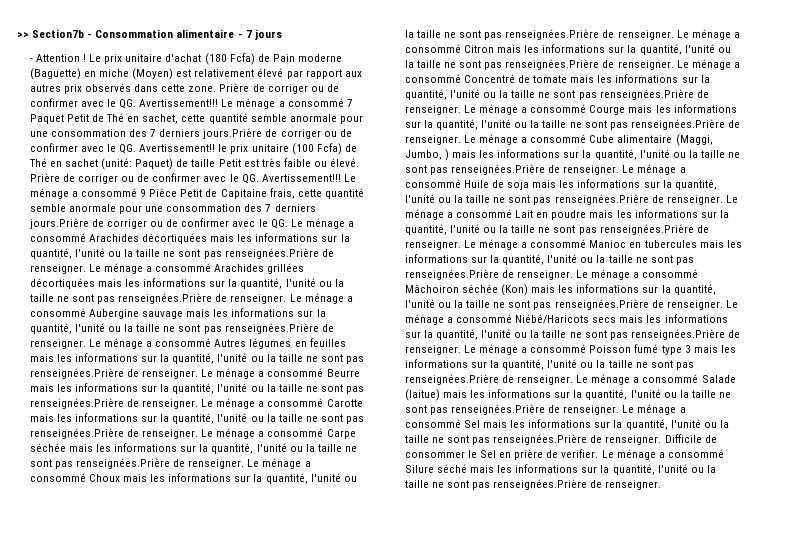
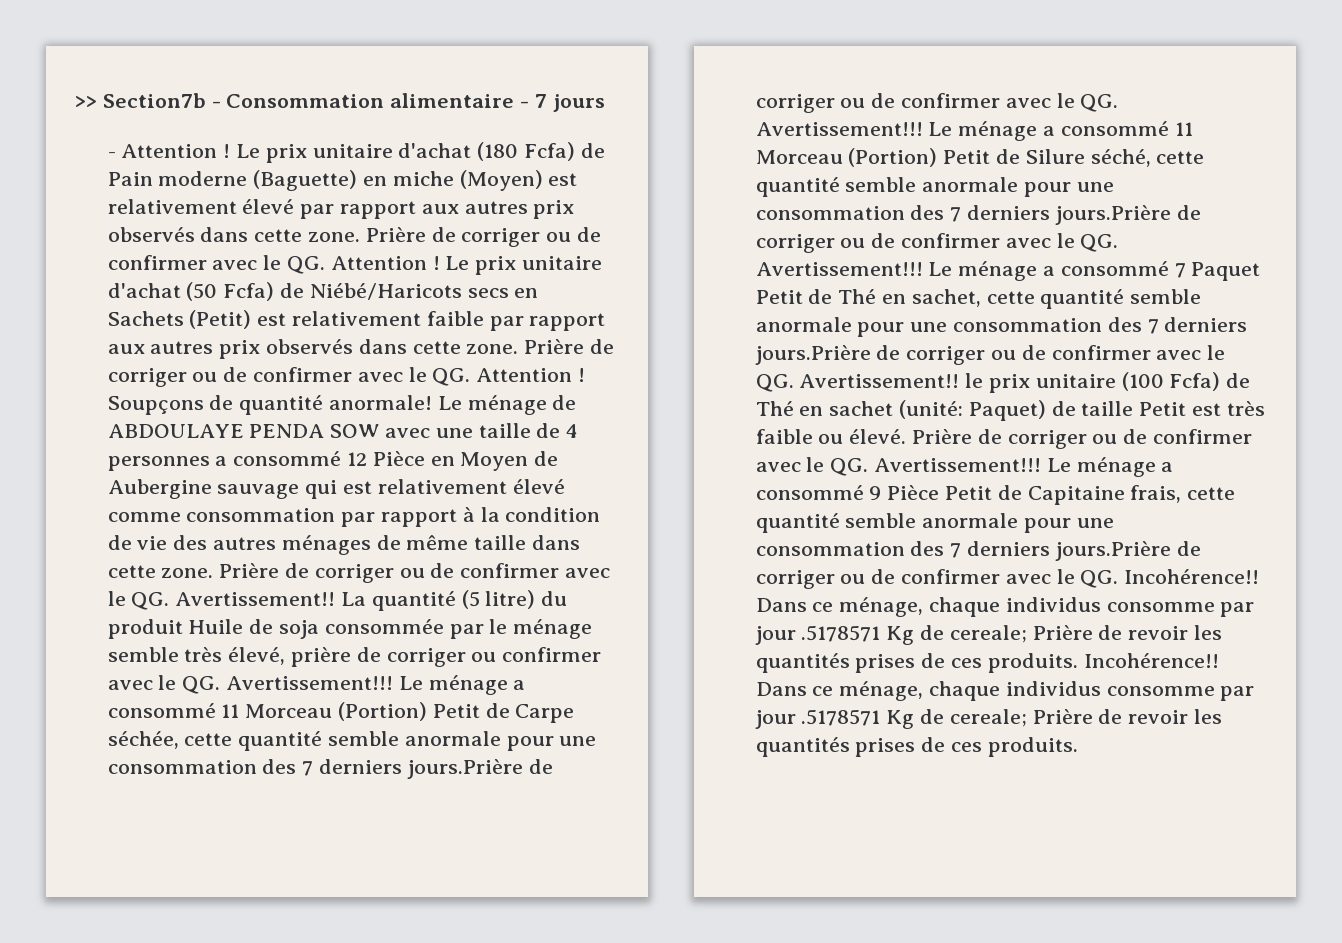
(137, 104) none -> [330,256,602,275] [107,282,539,301] [107,310,606,331] [107,339,614,359] [107,367,585,387] [107,395,577,415] [107,423,579,438] [107,451,559,471] [107,479,565,499] [107,507,601,527] [107,535,580,555] [107,563,610,583] [107,590,568,611] [107,619,593,639] [107,647,602,667] [107,675,526,695] [107,702,575,723] [107,731,597,751] [107,759,553,779] [755,93,1119,113] [755,121,1193,141] [755,148,1205,167] [755,177,1114,197] [755,205,1201,225] [755,233,1119,253] Attention ! Le prix unitaire d'achat (50 Fcfa) de Niébé/Haricots secs en Sachets (Petit) est relativement faible par rapport aux autres prix observés dans cette zone. Prière de corriger ou de confirmer avec le QG. Attention ! Soupçons de quantité anormale! Le ménage de ABDOULAYE PENDA SOW avec une taille de 4 personnes a consommé 12 Pièce en Moyen de Aubergine sauvage qui est relativement élevé comme consommation par rapport à la condition de vie des autres ménages de même taille dans cette zone. Prière de corriger ou de confirmer avec le QG. Avertissement!! La quantité (5 litre) du produit Huile de soja consommée par le ménage semble très élevé, prière de corriger ou confirmer avec le QG. Avertissement!!! Le ménage a consommé 11 Morceau (Portion) Petit de Carpe séchée, cette quantité semble anormale pour une consommation des 7 derniers jours.Prière de corriger ou de confirmer avec le QG. Avertissement!!! Le ménage a consommé 11 Morceau (Portion) Petit de Silure séché, cette quantité semble anormale pour une consommation des 7 derniers jours.Prière de corriger ou de confirmer avec le QG.
[290,218,355,229] [29,233,350,244] [29,248,334,259] [29,263,305,274] [29,278,344,289] [29,293,353,304] [29,308,326,319] [29,323,334,334] [29,338,346,349] [29,353,365,364] [29,368,360,379] [29,383,365,394] [29,398,363,409] [29,413,365,424] [29,428,356,439] [29,443,358,454] [29,458,311,469] [29,473,357,484] [404,29,740,40] [404,44,731,55] [404,59,740,70] [404,74,710,83] [404,89,709,100] [404,104,737,115] [404,119,741,130] [404,134,713,146] [404,149,741,161] [404,164,686,175] [404,179,717,190] [404,194,738,205] [404,209,729,220] [404,224,709,235] [404,239,742,250] [404,254,694,265] [404,269,699,280] [404,284,716,296] [404,299,738,310] [404,314,728,325] [404,329,741,340] [404,344,736,355] [404,359,694,370] [404,374,736,385] [404,389,732,401] [404,404,686,415] [404,419,729,430] [404,434,717,445] [404,449,724,460] [404,464,716,475] [404,479,662,490] Le ménage a consommé Arachides décortiquées mais les informations sur la quantité, l'unité ou la taille ne sont pas renseignées.Prière de renseigner. Le ménage a consommé Arachides grillées décortiquées mais les informations sur la quantité, l'unité ou la taille ne sont pas renseignées.Prière de renseigner. Le ménage a consommé Aubergine sauvage mais les informations sur la quantité, l'unité ou la taille ne sont pas renseignées.Prière de renseigner. Le ménage a consommé Autres légumes en feuilles mais les informations sur la quantité, l'unité ou la taille ne sont pas renseignées.Prière de renseigner. Le ménage a consommé Beurre mais les informations sur la quantité, l'unité ou la taille ne sont pas renseignées.Prière de renseigner. Le ménage a consommé Carotte mais les informations sur la quantité, l'unité ou la taille ne sont pas renseignées.Prière de renseigner. Le ménage a consommé Carpe séchée mais les informations sur la quantité, l'unité ou la taille ne sont pas renseignées.Prière de renseigner. Le ménage a consommé Choux mais les informations sur la quantité, l'unité ou la taille ne sont pas renseignées.Prière de renseigner. Le ménage a consommé Citron mais les informations sur la quantité, l'unité ou la taille ne sont pas renseignées.Prière de renseigner. Le ménage a consommé Concentré de tomate mais les informations sur la quantité, l'unité ou la taille ne sont pas renseignées.Prière de renseigner. Le ménage a consommé Courge mais les informations sur la quantité, l'unité ou la taille ne sont pas renseignées.Prière de renseigner. Le ménage a consommé Cube alimentaire (Maggi, Jumbo, ) mais les informations sur la quantité, l'unité ou la taille ne sont pas renseignées.Prière de renseigner. Le ménage a consommé Huile de soja mais les informations sur la quantité, l'unité ou la taille ne sont pas renseignées.Prière de renseigner. Le ménage a consommé Lait en poudre mais les informations sur la quantité, l'unité ou la taille ne sont pas renseignées.Prière de renseigner. Le ménage a consommé Manioc en tubercules mais les informations sur la quantité, l'unité ou la taille ne sont pas renseignées.Prière de renseigner. Le ménage a consommé Mâchoiron séchée (Kon) mais les informations sur la quantité, l'unité ou la taille ne sont pas renseignées.Prière de renseigner. Le ménage a consommé Niébé/Haricots secs mais les informations sur la quantité, l'unité ou la taille ne sont pas renseignées.Prière de renseigner. Le ménage a consommé Poisson fumé type 3 mais les informations sur la quantité, l'unité ou la taille ne sont pas renseignées.Prière de renseigner. Le ménage a consommé Salade (laitue) mais les informations sur la quantité, l'unité ou la taille ne sont pas renseignées.Prière de renseigner. Le ménage a consommé Sel mais les informations sur la quantité, l'unité ou la taille ne sont pas renseignées.Prière de renseigner. Difficile de consommer le Sel en prière de verifier. Le ménage a consommé Silure séché mais les informations sur la quantité, l'unité ou la taille ne sont pas renseignées.Prière de renseigner. -> [1124,569,1260,584] [755,597,1255,617] [754,625,1222,645] [755,653,1219,673] [755,681,1255,701] [754,709,1222,729] [755,737,1078,757] Incohérence!! Dans ce ménage, chaque individus consomme par jour .5178571 Kg de cereale; Prière de revoir les quantités prises de ces produits. Incohérence!! Dans ce ménage, chaque individus consomme par jour .5178571 Kg de cereale; Prière de revoir les quantités prises de ces produits.

